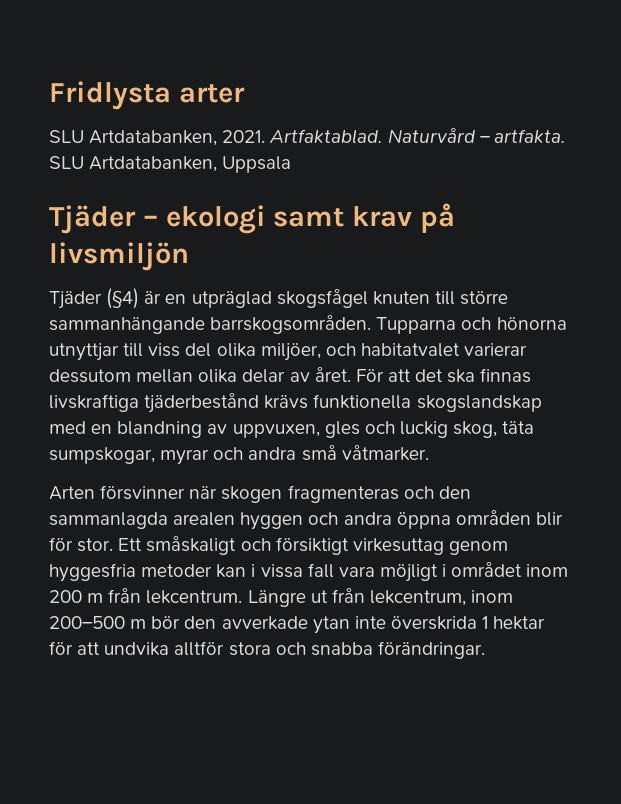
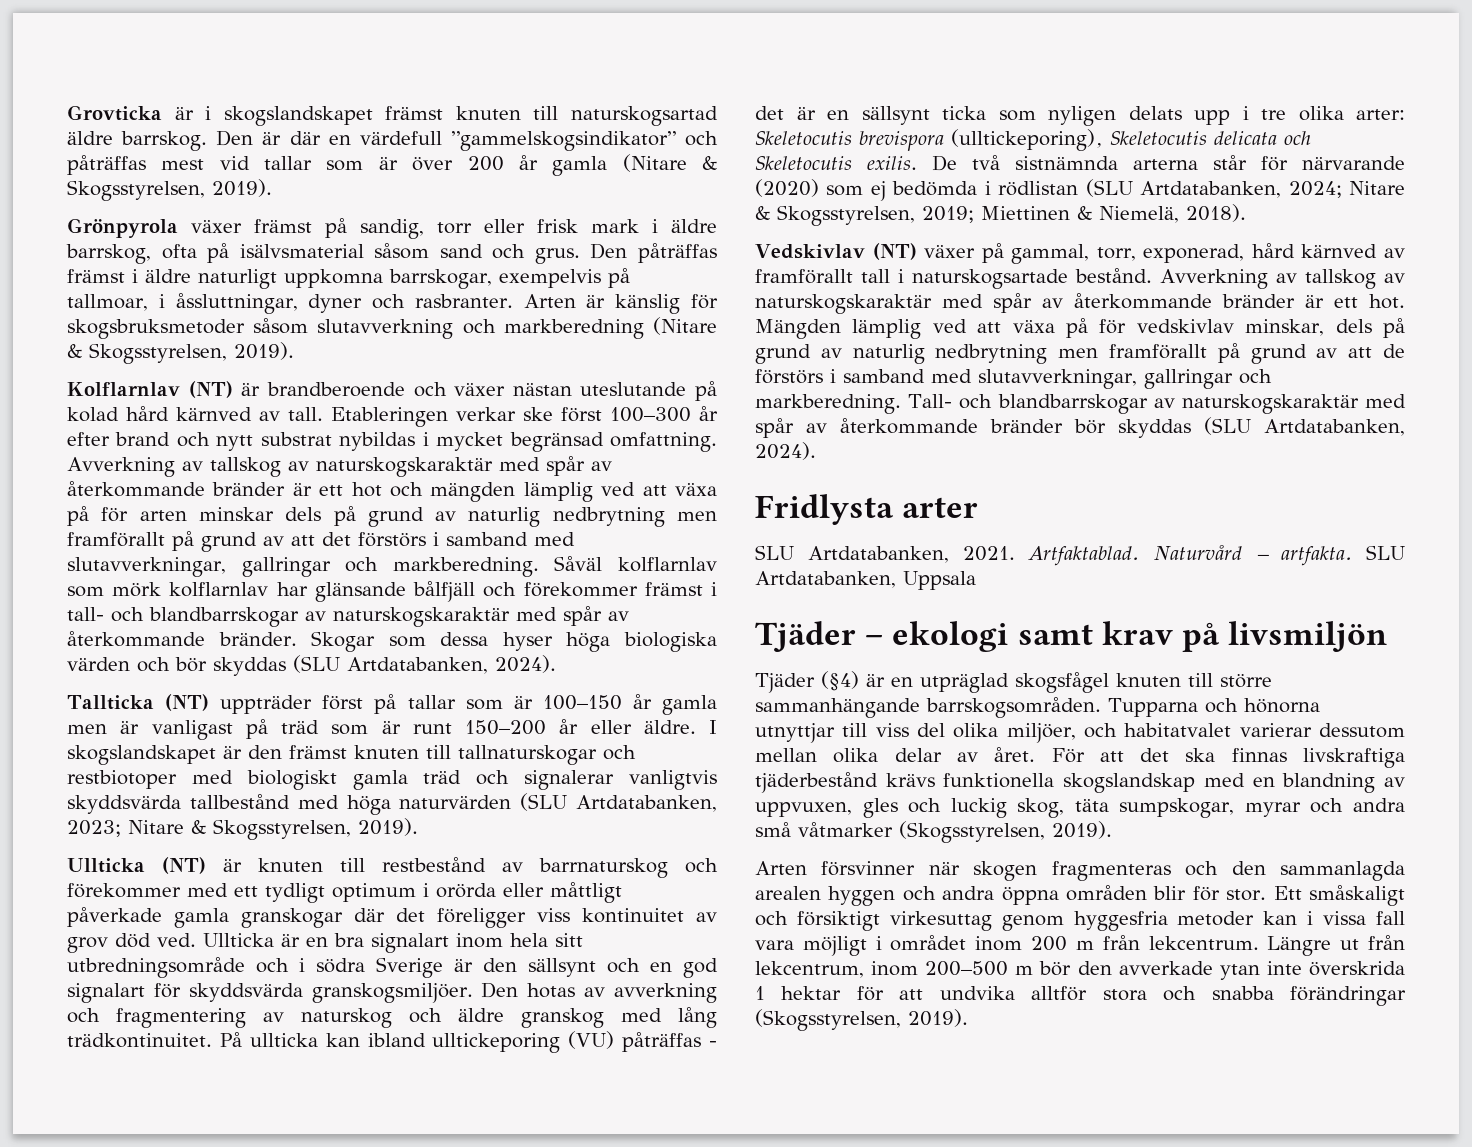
(49, 95) none -> [67,105,718,126] [67,130,718,151] [67,154,718,176] [67,179,272,201] [67,218,717,239] [66,243,717,264] [67,268,630,289] [67,293,718,314] [67,317,717,339] [67,342,294,364] [67,381,717,401] [67,406,718,427] [67,432,718,452] [67,456,612,477] [67,481,717,502] [67,506,717,527] [67,531,575,552] [67,556,717,577] [67,581,717,602] [67,606,629,627] [67,631,717,652] [67,655,556,676] [67,694,717,715] [67,719,717,740] [67,745,636,765] [67,770,717,790] [67,793,717,815] [67,818,418,840] [67,857,718,878] [67,882,622,903] [67,907,717,928] [67,933,583,953] [67,957,718,978] [67,982,717,1003] [67,1007,717,1028] [67,1031,717,1053] [755,106,1405,126] [755,129,1311,151] [755,155,1405,171] [755,179,1405,201] [755,204,1246,226] [755,243,1405,264] [755,268,1405,289] [755,293,1405,314] [755,318,1405,339] [755,343,1405,364] [755,369,1272,389] [755,394,1406,414] [755,417,1405,438] [755,442,816,460] Grovticka är i skogslandskapet främst knuten till naturskogsartad äldre barrskog. Den är där en värdefull ”gammelskogsindikator” och påträffas mest vid tallar som är över 200 år gamla (Nitare & Skogsstyrelsen, 2019). // Grönpyrola växer främst på sandig, torr eller frisk mark i äldre barrskog, ofta på isälvsmaterial såsom sand och grus. Den påträffas främst i äldre naturligt uppkomna barrskogar, exempelvis på tallmoar, i åssluttningar, dyner och rasbranter. Arten är känslig för skogsbruksmetoder såsom slutavverkning och markberedning (Nitare & Skogsstyrelsen, 2019). // Kolflarnlav (NT) är brandberoende och växer nästan uteslutande på kolad hård kärnved av tall. Etableringen verkar ske först 100–300 år efter brand och nytt substrat nybildas i mycket begränsad omfattning. Avverkning av tallskog av naturskogskaraktär med spår av återkommande bränder är ett hot och mängden lämplig ved att växa på för arten minskar dels på grund av naturlig nedbrytning men framförallt på grund av att det förstörs i samband med slutavverkningar, gallringar och markberedning. Såväl kolflarnlav som mörk kolflarnlav har glänsande bålfjäll och förekommer främst i tall- och blandbarrskogar av naturskogskaraktär med spår av återkommande bränder. Skogar som dessa hyser höga biologiska värden och bör skyddas (SLU Artdatabanken, 2024). // Tallticka (NT) uppträder först på tallar som är 100–150 år gamla men är vanligast på träd som är runt 150–200 år eller äldre. I skogslandskapet är den främst knuten till tallnaturskogar och restbiotoper med biologiskt gamla träd och signalerar vanligtvis skyddsvärda tallbestånd med höga naturvärden (SLU Artdatabanken, 2023; Nitare & Skogsstyrelsen, 2019). // Ullticka (NT) är knuten till restbestånd av barrnaturskog och förekommer med ett tydligt optimum i orörda eller måttligt påverkade gamla granskogar där det föreligger viss kontinuitet av grov död ved. Ullticka är en bra signalart inom hela sitt utbredningsområde och i södra Sverige är den sällsynt och en god signalart för skyddsvärda granskogsmiljöer. Den hotas av avverkning och fragmentering av naturskog och äldre granskog med lång trädkontinuitet. På ullticka kan ibland ulltickeporing (VU) påträffas - det är en sällsynt ticka som nyligen delats upp i tre olika arter: Skeletocutis brevispora (ulltickeporing), Skeletocutis delicata och Skeletocutis exilis. De två sistnämnda arterna står för närvarande (2020) som ej bedömda i rödlistan (SLU Artdatabanken, 2024; Nitare & Skogsstyrelsen, 2019; Miettinen & Niemelä, 2018). // Vedskivlav (NT) växer på gammal, torr, exponerad, hård kärnved av framförallt tall i naturskogsartade bestånd. Avverkning av tallskog av naturskogskaraktär med spår av återkommande bränder är ett hot. Mängden lämplig ved att växa på för vedskivlav minskar, dels på grund av naturlig nedbrytning men framförallt på grund av att de förstörs i samband med slutavverkningar, gallringar och markberedning. Tall- och blandbarrskogar av naturskogskaraktär med spår av återkommande bränder bör skyddas (SLU Artdatabanken, 2024). //
[341,445,429,461] våtmarker. -> [798,821,1112,843] våtmarker (Skogsstyrelsen, 2019).
[377,641,485,659] förändringar. -> [1290,986,1406,1006] [755,1009,968,1031] förändringar (Skogsstyrelsen, 2019).

